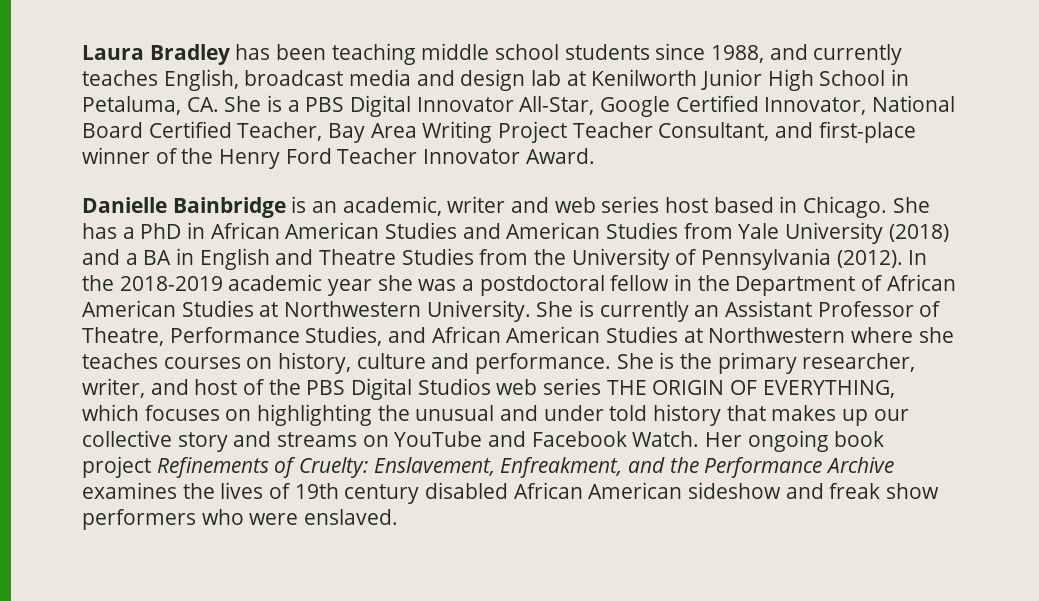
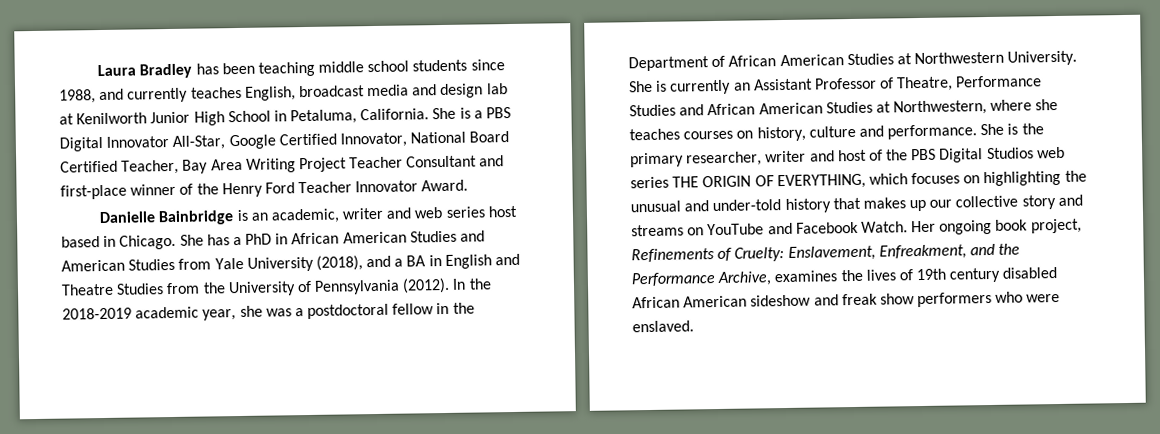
[186,97,219,112] CA. -> [360,108,430,121] California.
[658,122,770,141] Consultant, -> [406,155,478,168] Consultant
[888,224,949,242] (2018) -> [315,255,363,271] (2018),
[328,279,373,296] year -> [202,309,237,321] year,
[305,326,383,346] Studies, -> [629,104,676,117] Studies
[708,327,846,343] Northwestern -> [893,100,988,116] Northwestern,
[82,378,145,398] writer, -> [765,150,807,163] writer
[543,405,648,421] under told -> [712,199,782,212] under-told
[82,456,151,478] project -> [1030,218,1082,234] project,
[826,457,895,473] Archive -> [717,271,773,286] Archive,

